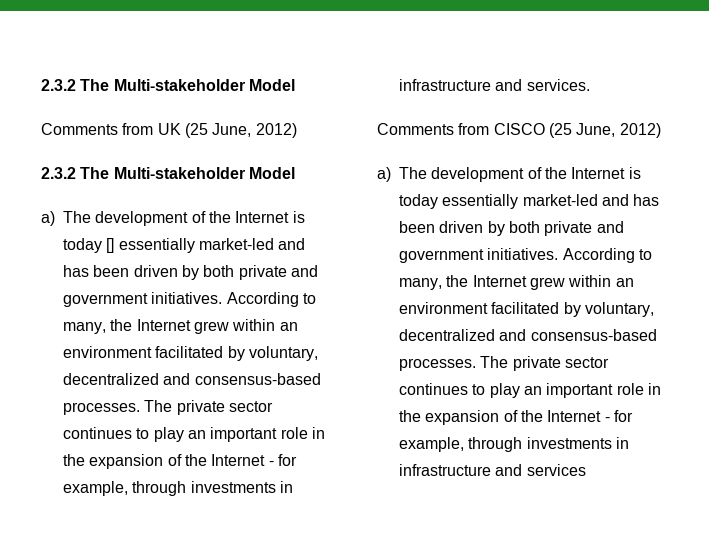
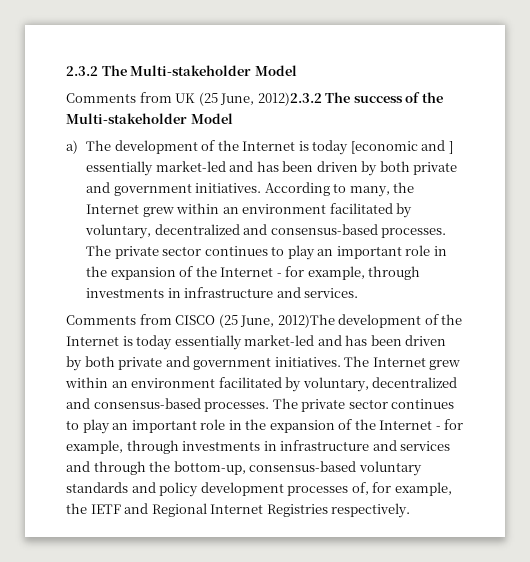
[255,123,297,138] [41,167,110,179] 2012) // 2.3.2 The -> [257,92,443,106] 2012)2.3.2 The success of the
[106,238,115,253] [] -> [350,140,453,154] [economic and ]
[619,123,661,138] [377,167,427,182] 2012) // a) The -> [277,314,335,328] 2012)The
[562,248,652,263] [399,275,469,290] According to many, the -> [344,356,370,367] The
(586, 470) none -> [66,461,422,476] [66,482,452,497] [66,503,411,518] and through the bottom-up, consensus-based voluntary standards and policy development processes of, for example, the IETF and Regional Internet Registries respectively.

